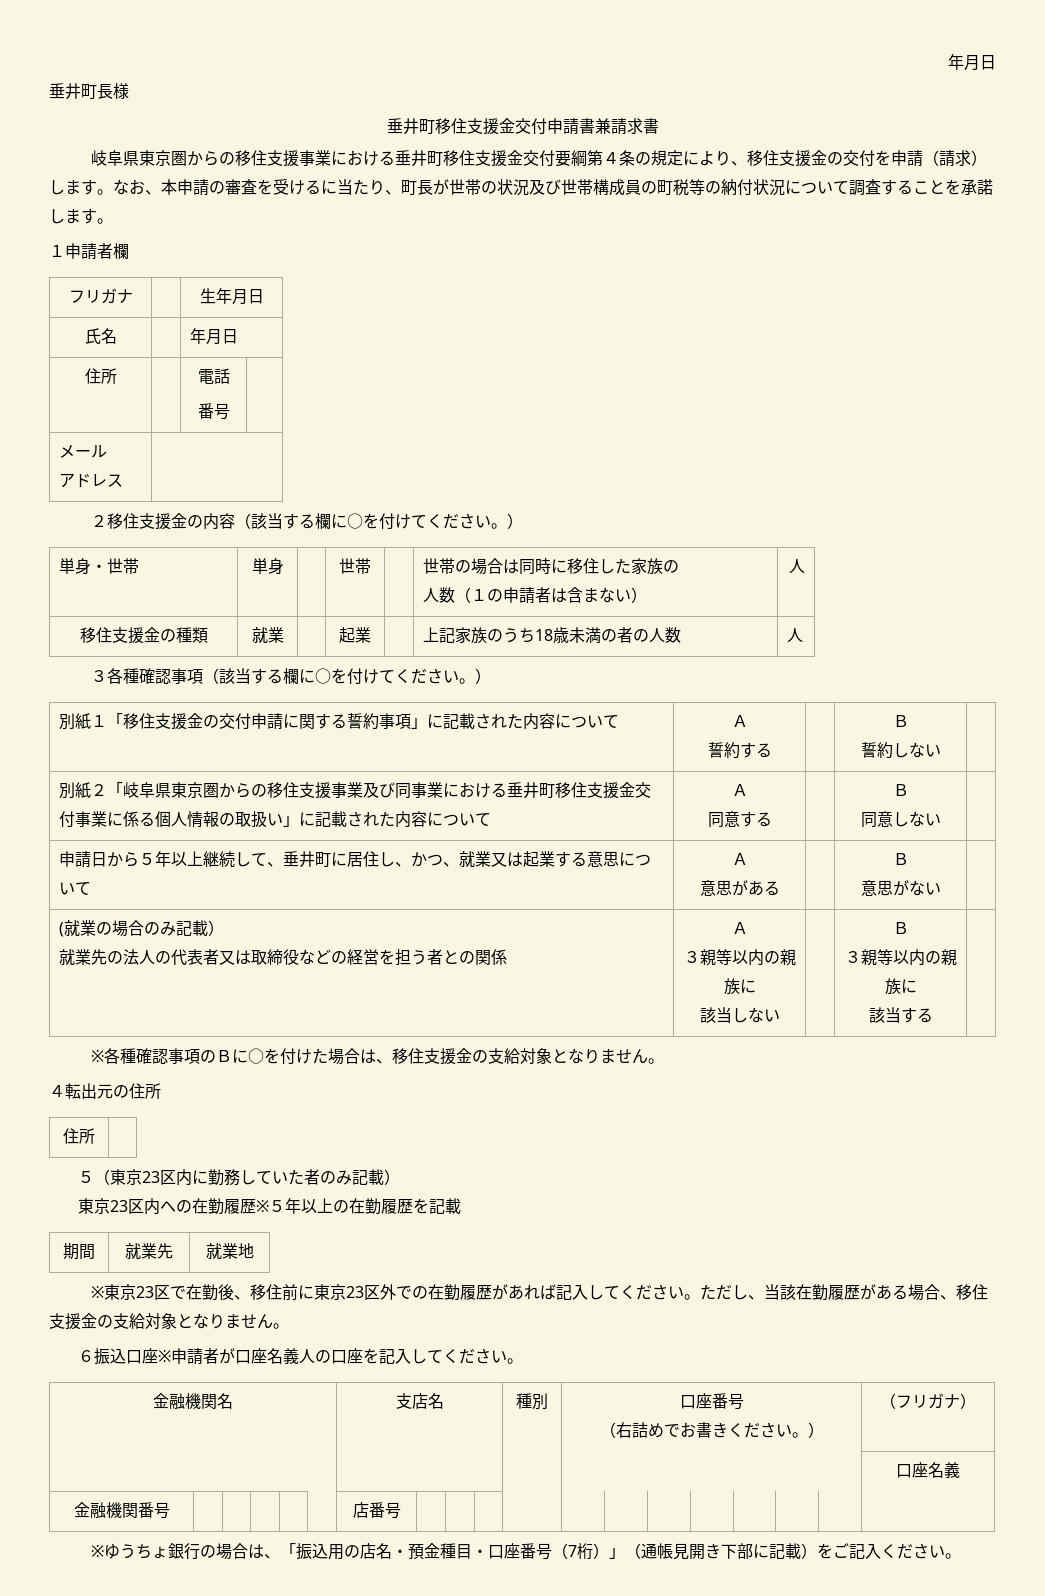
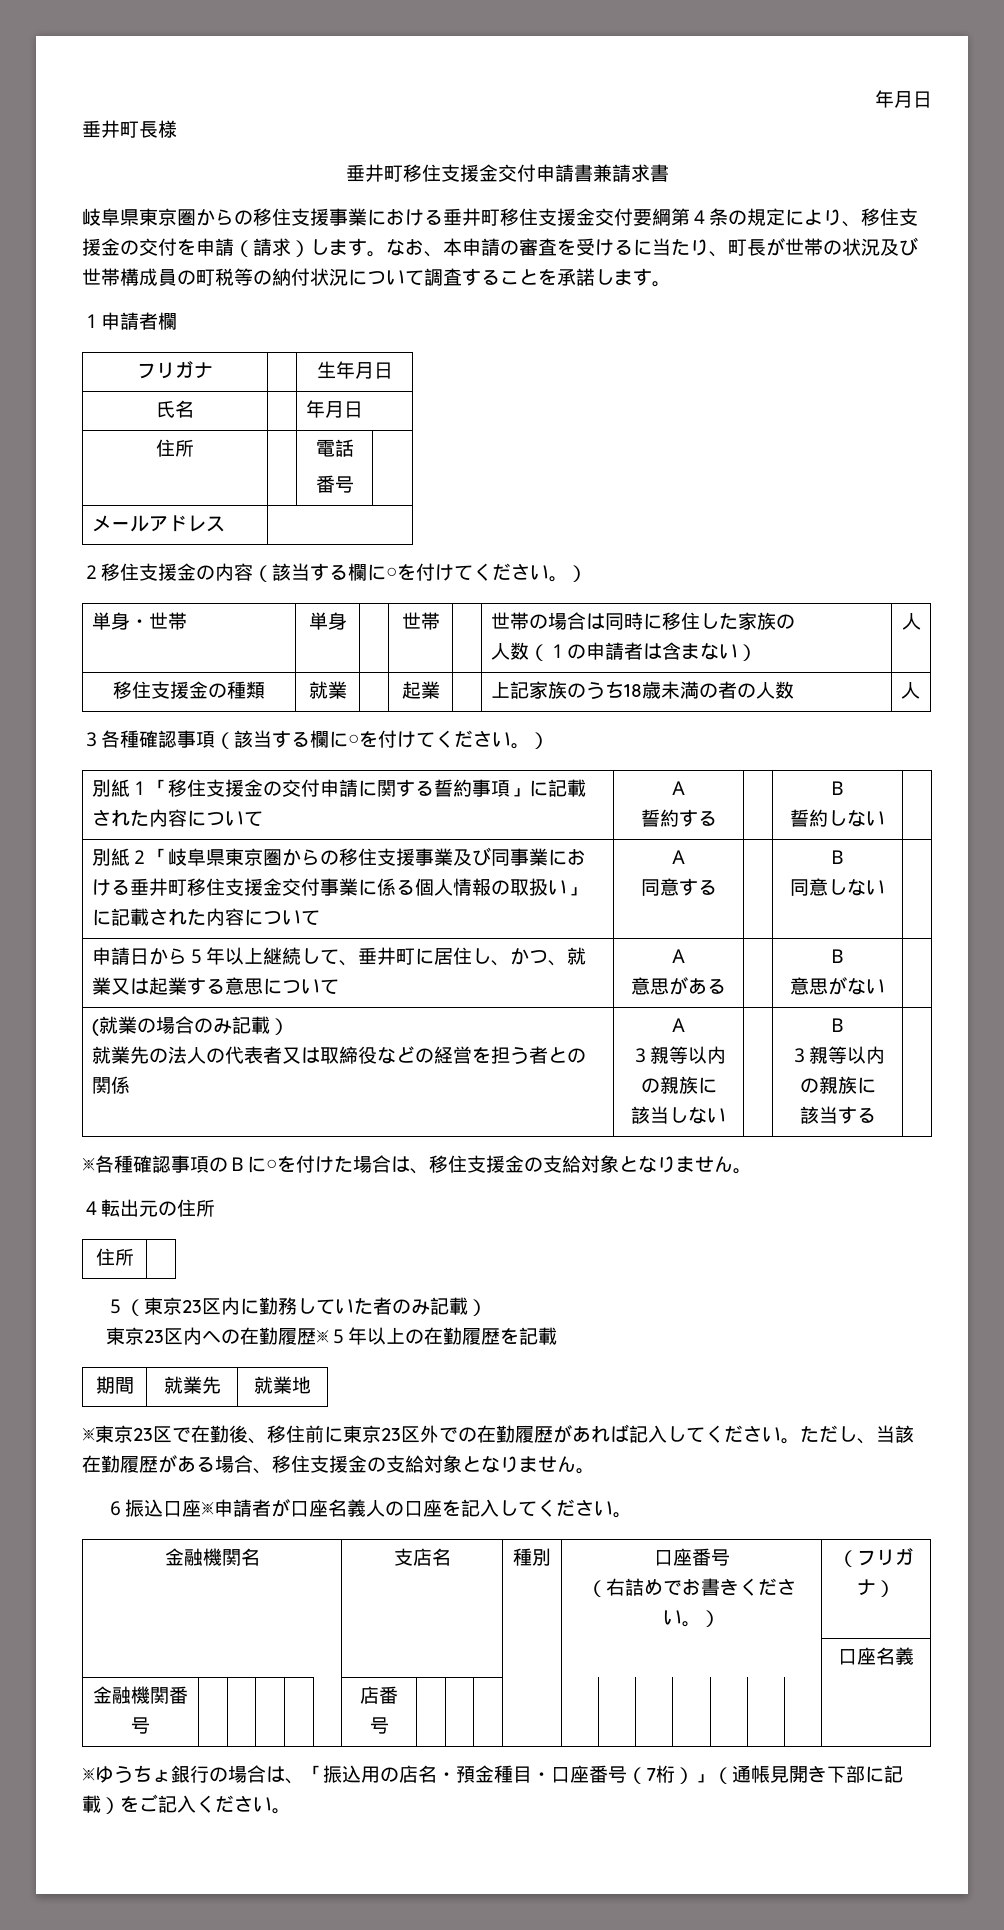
(108, 451) // -> (149, 523) none

